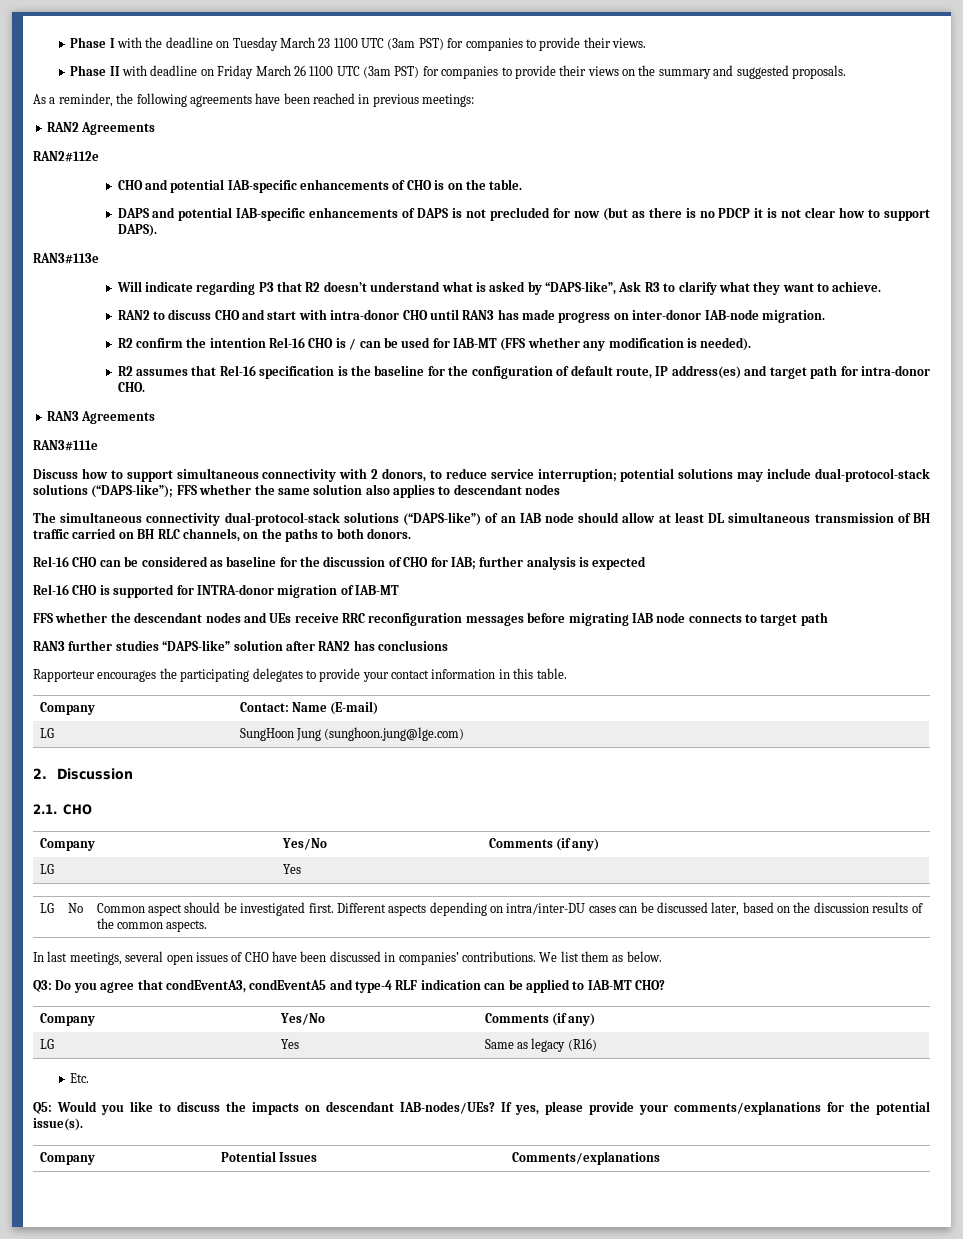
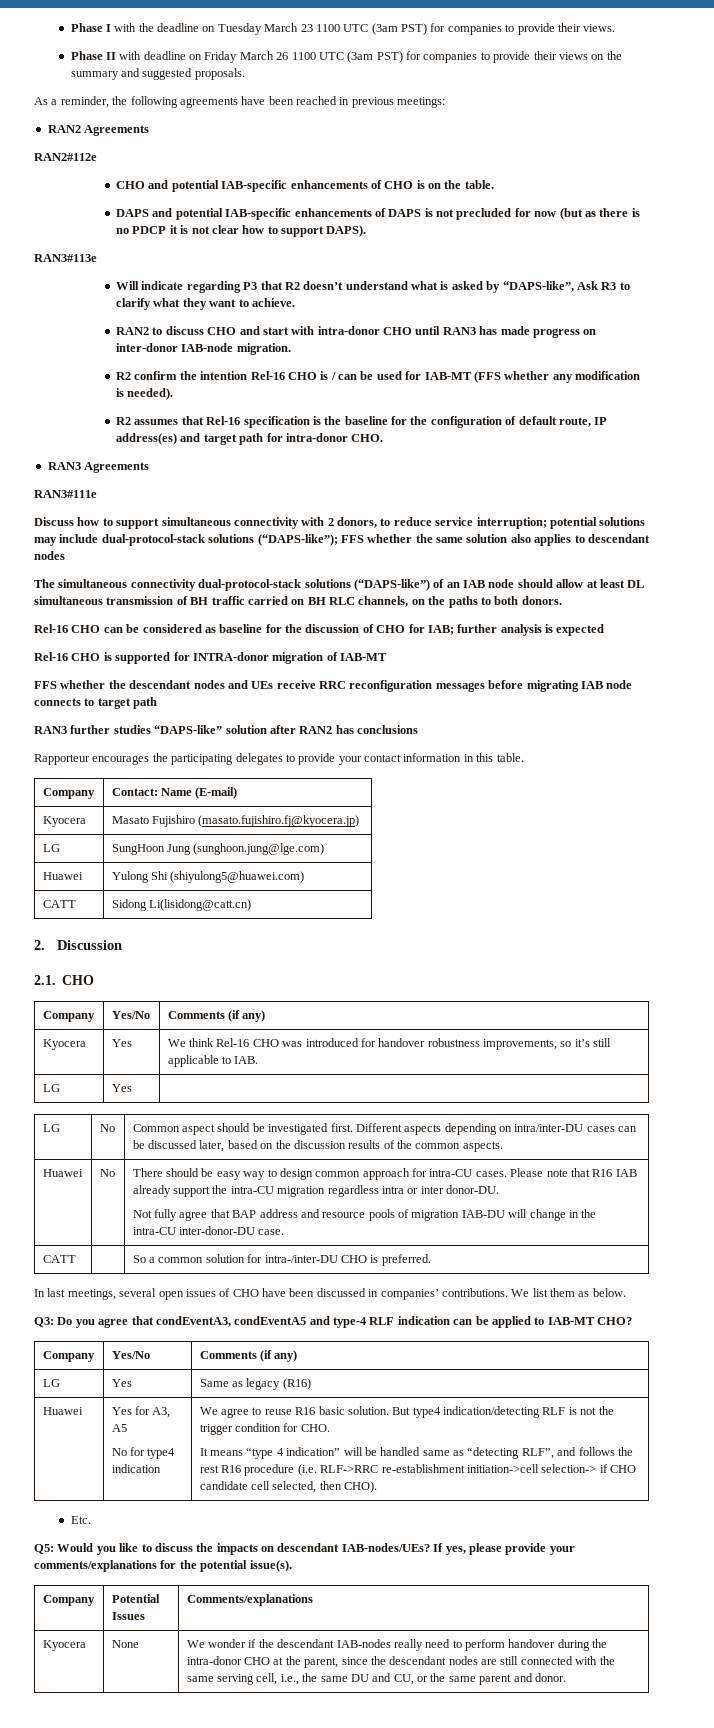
(379, 708) none -> [42,816,86,827] [111,815,360,827] // Kyocera | Masato Fujishiro (masato.fujishiro.fj@kyocera.jp)
(465, 734) none -> [42,872,83,880] [111,871,305,883] [42,900,76,908] [111,899,252,911] // Huawei | Yulong Shi (shiyulong5@huawei.com) // CATT | Sidong Li(lisidong@catt.cn)
(600, 844) none -> [42,1039,86,1050] [111,1039,132,1047] [167,1038,612,1050] [167,1055,259,1067] // Kyocera | Yes | We think Rel-16 CHO was introduced for handover robustness improvements, so it’s still applicable to IAB.
(208, 926) none -> [42,1169,83,1177] [99,1169,115,1177] [132,1168,637,1180] [132,1185,500,1197] [132,1209,597,1221] [132,1226,285,1235] [42,1255,76,1263] [132,1254,431,1266] // Huawei | No | There should be easy way to design common approach for intra-CU cases. Please note that R16 IAB already support the intra-CU migration regardless intra or inter donor-DU. // Not fully agree that BAP address and resource pools of migration IAB-DU will change in the intra-CU inter-donor-DU case. // CATT | | So a common solution for intra-/inter-DU CHO is preferred.
(597, 1044) none -> [42,1407,83,1415] [111,1406,171,1418] [111,1424,127,1432] [111,1447,176,1459] [111,1464,161,1473] [199,1406,614,1418] [199,1423,330,1435] [199,1447,633,1459] [199,1464,637,1476] [199,1481,378,1493] // Huawei | Yes for A3, A5 // No for type4 indication | We agree to reuse R16 basic solution. But type4 indication/detecting RLF is not the trigger condition for CHO. // It means “type 4 indication” will be handled same as “detecting RLF”, and follows the rest R16 procedure (i.e. RLF->RRC re-establishment initiation->cell selection-> if CHO candidate cell selected, then CHO).
(660, 1158) none -> [42,1640,86,1651] [111,1640,139,1648] [186,1639,608,1651] [186,1656,615,1668] [186,1673,566,1685] // Kyocera | None | We wonder if the descendant IAB-nodes really need to perform handover during the intra-donor CHO at the parent, since the descendant nodes are still connected with the same serving cell, i.e., the same DU and CU, or the same parent and donor.

